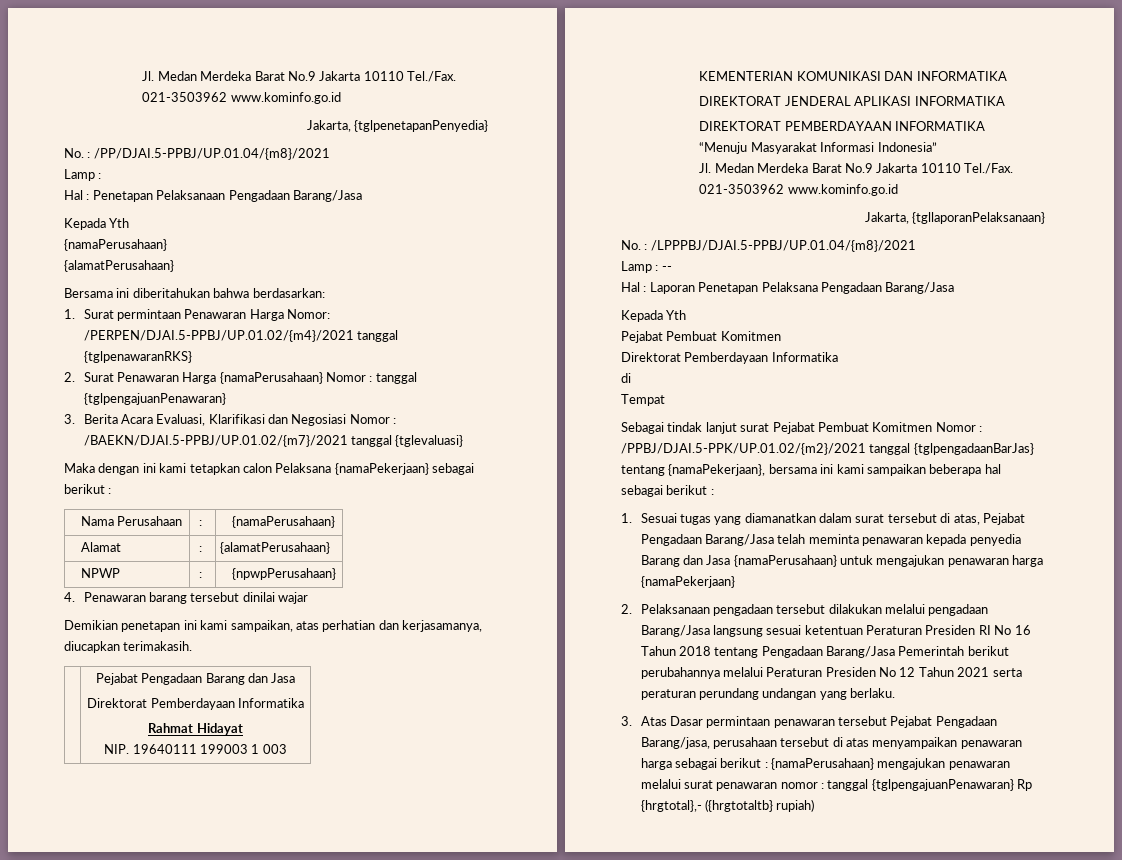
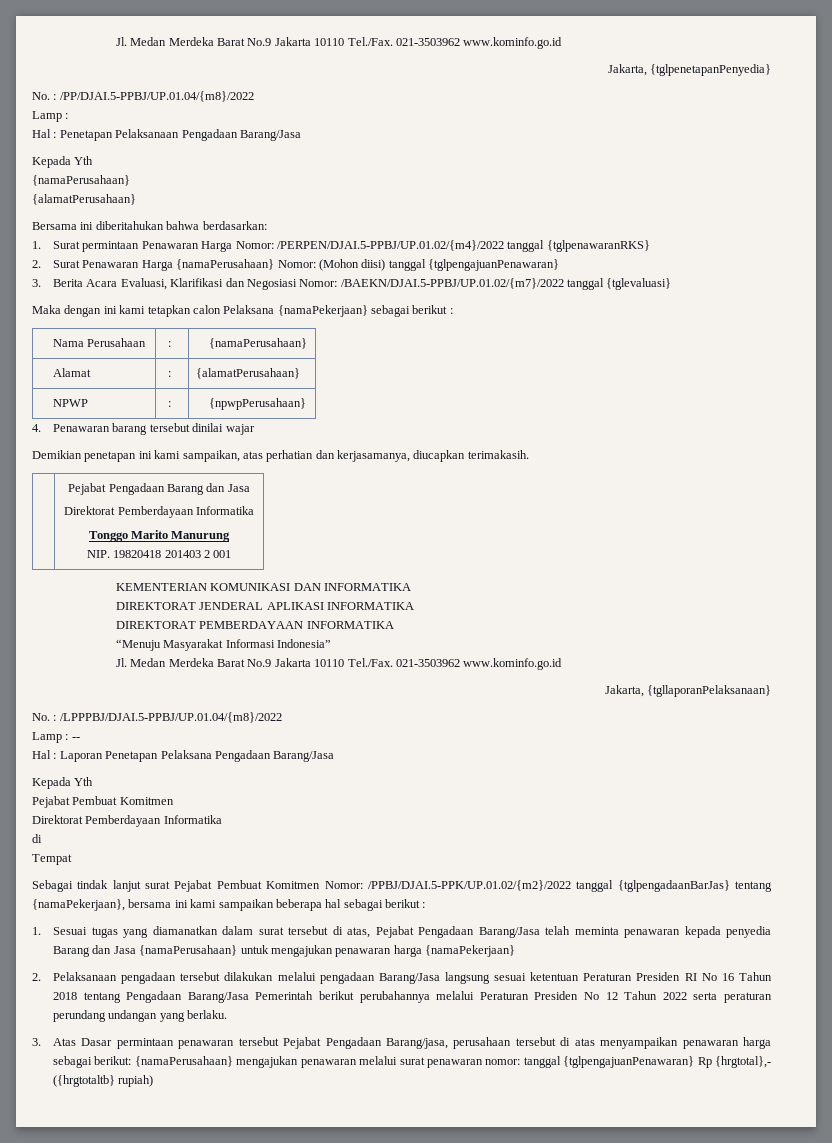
[93,148,330,160] /PP/DJAI.5-PPBJ/UP.01.04/{m8}/2021 -> [59,91,254,102] /PP/DJAI.5-PPBJ/UP.01.04/{m8}/2022
[83,330,354,342] /PERPEN/DJAI.5-PPBJ/UP.01.02/{m4}/2021 -> [276,240,504,251] /PERPEN/DJAI.5-PPBJ/UP.01.02/{m4}/2022
[326,372,373,382] Nomor : -> [277,259,386,271] Nomor: (Mohon diisi)
[349,414,397,424] [83,435,348,447] Nomor : /BAEKN/DJAI.5-PPBJ/UP.01.02/{m7}/2021 -> [299,278,564,289] Nomor: /BAEKN/DJAI.5-PPBJ/UP.01.02/{m7}/2022
[148,723,243,735] [104,744,287,754] Rahmat Hidayat // NIP. 19640111 199003 1 003 -> [88,530,231,542] [86,550,232,558] Tonggo Marito Manurung // NIP. 19820418 201403 2 001
[650,240,916,252] /LPPPBJ/DJAI.5-PPBJ/UP.01.04/{m8}/2021 -> [59,712,282,723] /LPPPBJ/DJAI.5-PPBJ/UP.01.04/{m8}/2022
[935,422,982,432] [621,443,866,455] Nomor : /PPBJ/DJAI.5-PPK/UP.01.02/{m2}/2021 -> [324,880,571,891] Nomor: /PPBJ/DJAI.5-PPK/UP.01.02/{m2}/2022
[957,667,990,677] 2021 -> [662,992,687,1000] 2022
[720,758,768,768] berikut : -> [94,1056,132,1065] berikut:
[780,782,825,789] nomor : -> [485,1059,521,1065] nomor:

